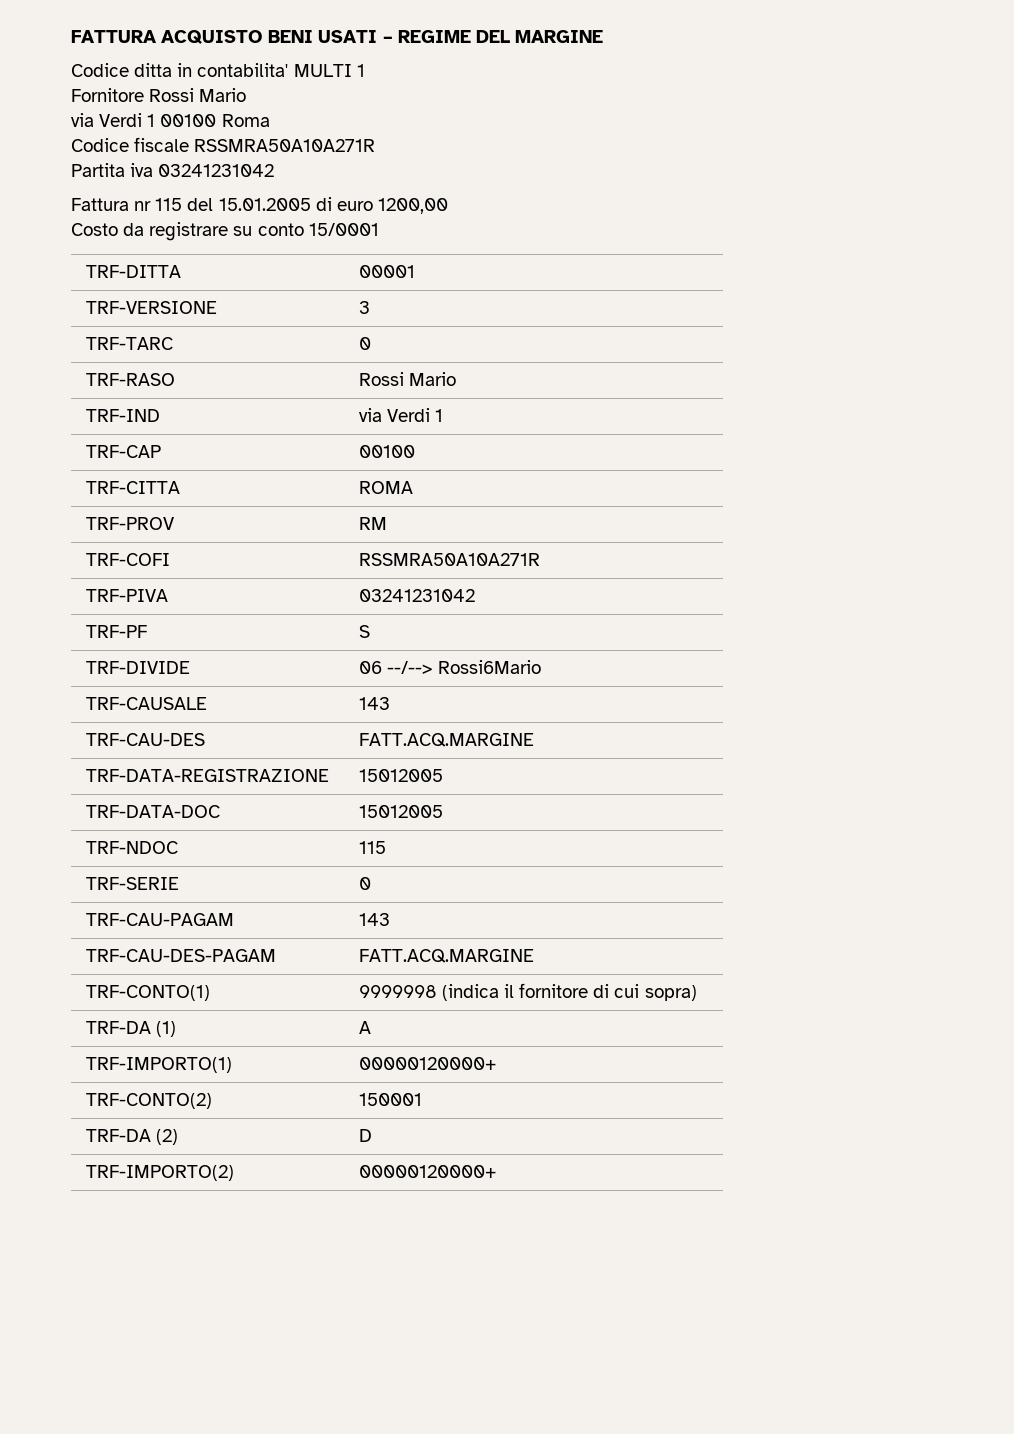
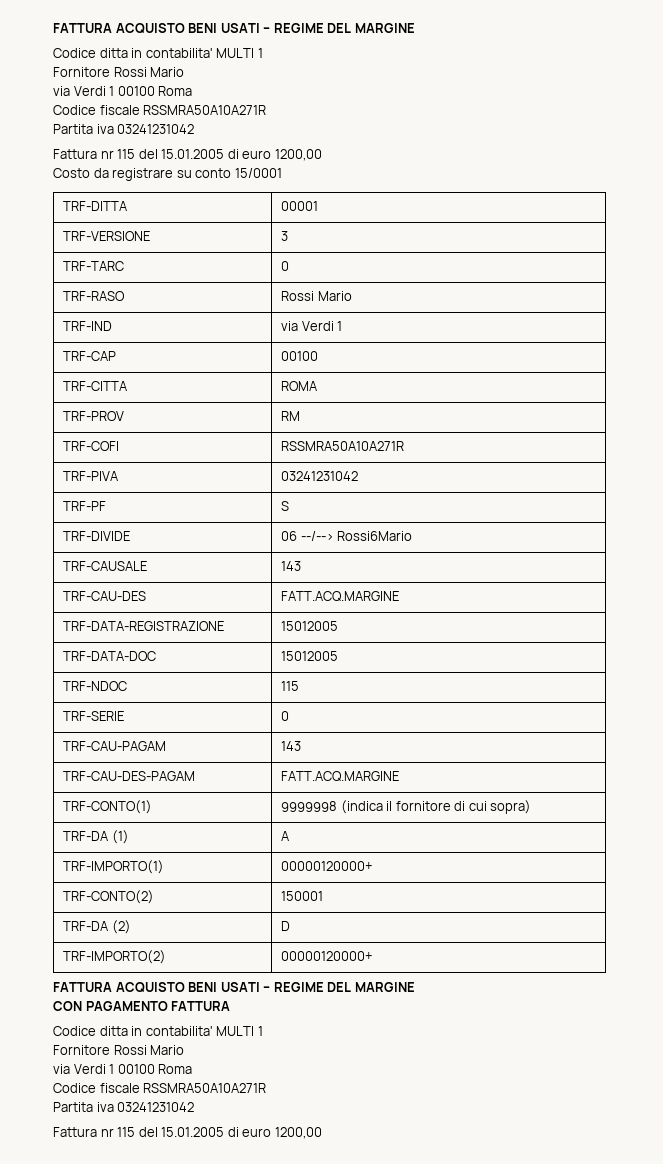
(496, 1171) none -> [53,982,415,993] [53,1001,231,1011] [53,1026,263,1036] [53,1045,185,1055] [53,1064,193,1074] [53,1083,267,1093] [53,1102,195,1112] [53,1127,322,1139] // FATTURA ACQUISTO BENI USATI – REGIME DEL MARGINE // CON PAGAMENTO FATTURA // Codice ditta in contabilita' MULTI 1 // Fornitore Rossi Mario // via Verdi 1 00100 Roma // Codice fiscale RSSMRA50A10A271R // Partita iva 03241231042 // Fattura nr 115 del 15.01.2005 di euro 1200,00

